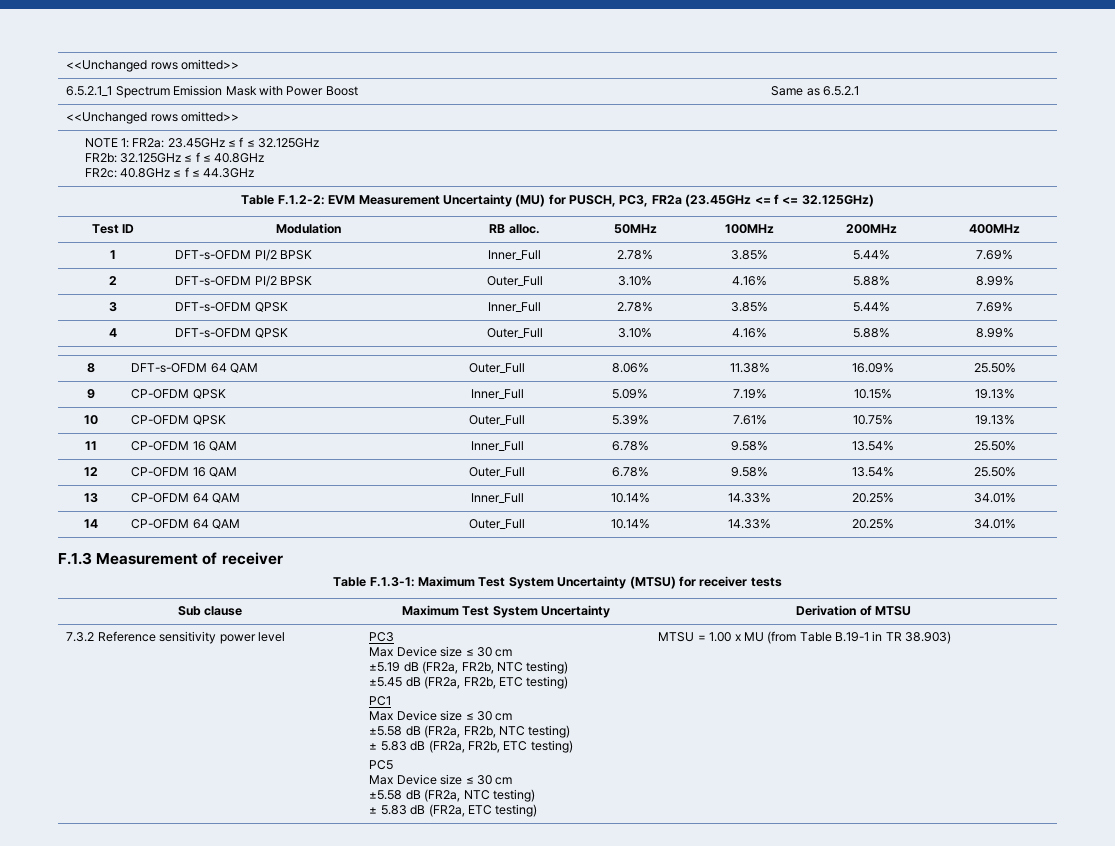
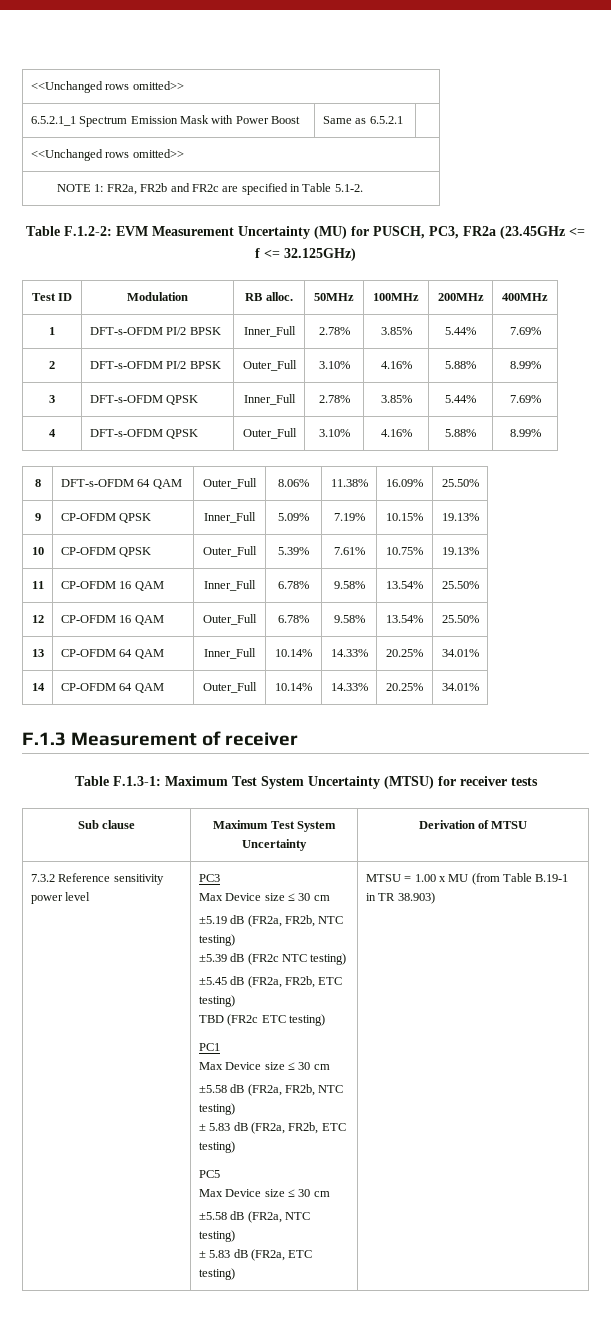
[132,137,320,148] [84,152,265,163] [84,167,255,178] FR2a: 23.45GHz ≤ f ≤ 32.125GHz // FR2b: 32.125GHz ≤ f ≤ 40.8GHz // FR2c: 40.8GHz ≤ f ≤ 44.3GHz -> [106,183,363,195] FR2a, FR2b and FR2c are specified in Table 5.1-2.
(569, 667) none -> [198,953,347,965] // ±5.39 dB (FR2c NTC testing)
(569, 682) none -> [198,1014,325,1026] // TBD (FR2c ETC testing)

